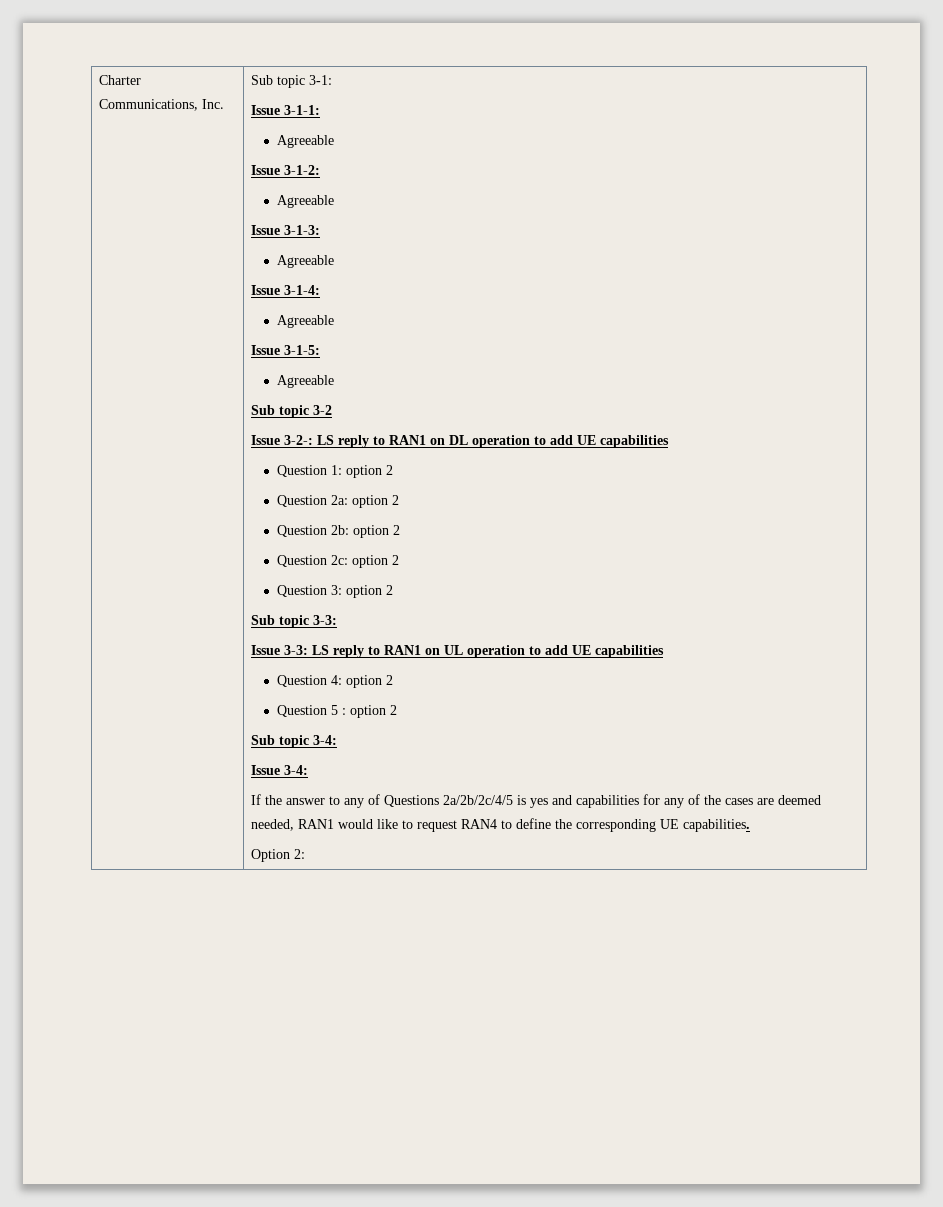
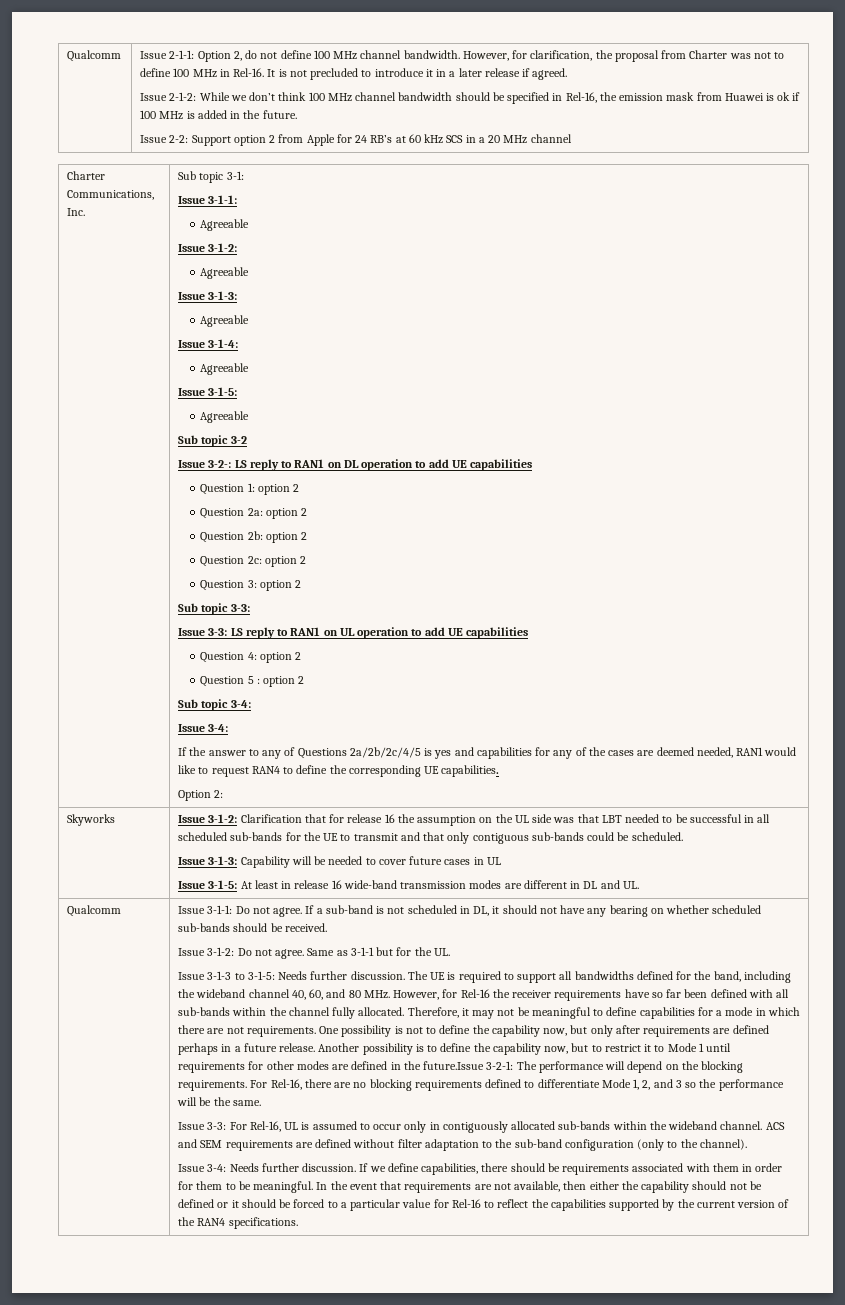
(99, 80) none -> [67,50,122,62] [140,50,784,62] [140,68,568,80] [140,92,801,104] [140,110,297,120] [140,134,572,146] Qualcomm | Issue 2-1-1: Option 2, do not define 100 MHz channel bandwidth. However, for clarification, the proposal from Charter was not to define 100 MHz in Rel-16. It is not precluded to introduce it in a later release if agreed. // Issue 2-1-2: While we don’t think 100 MHz channel bandwidth should be specified in Rel-16, the emission mask from Huawei is ok if 100 MHz is added in the future. // Issue 2-2: Support option 2 from Apple for 24 RB’s at 60 kHz SCS in a 20 MHz channel //
(306, 854) none -> [67,814,116,826] [178,814,771,826] [178,832,683,844] [178,856,501,868] [178,880,639,889] [67,905,122,917] [178,905,762,917] [178,923,327,932] [178,947,450,959] [178,971,791,983] [178,989,789,1001] [178,1007,800,1019] [178,1025,769,1037] [178,1043,731,1055] [178,1061,744,1073] [178,1079,784,1091] [177,1097,261,1106] [178,1121,785,1133] [178,1139,747,1151] [178,1163,783,1175] [178,1181,762,1193] [178,1199,790,1211] [178,1217,298,1229] // Skyworks | Issue 3-1-2: Clarification that for release 16 the assumption on the UL side was that LBT needed to be successful in all scheduled sub-bands for the UE to transmit and that only contiguous sub-bands could be scheduled. // Issue 3-1-3: Capability will be needed to cover future cases in UL // Issue 3-1-5: At least in release 16 wide-band transmission modes are different in DL and UL. // Qualcomm | Issue 3-1-1: Do not agree. If a sub-band is not scheduled in DL, it should not have any bearing on whether scheduled sub-bands should be received. // Issue 3-1-2: Do not agree. Same as 3-1-1 but for the UL. // Issue 3-1-3 to 3-1-5: Needs further discussion. The UE is required to support all bandwidths defined for the band, including the wideband channel 40, 60, and 80 MHz. However, for Rel-16 the receiver requirements have so far been defined with all sub-bands within the channel fully allocated. Therefore, it may not be meaningful to define capabilities for a mode in which there are not requirements. One possibility is not to define the capability now, but only after requirements are defined perhaps in a future release. Another possibility is to define the capability now, but to restrict it to Mode 1 until requirements for other modes are defined in the future.Issue 3-2-1: The performance will depend on the blocking requirements. For Rel-16, there are no blocking requirements defined to differentiate Mode 1, 2, and 3 so the performance will be the same. // Issue 3-3: For Rel-16, UL is assumed to occur only in contiguously allocated sub-bands within the wideband channel. ACS and SEM requirements are defined without filter adaptation to the sub-band configuration (only to the channel). // Issue 3-4: Needs further discussion. If we define capabilities, there should be requirements associated with them in order for them to be meaningful. In the event that requirements are not available, then either the capability should not be defined or it should be forced to a particular value for Rel-16 to reflect the capabilities supported by the current version of the RAN4 specifications.

